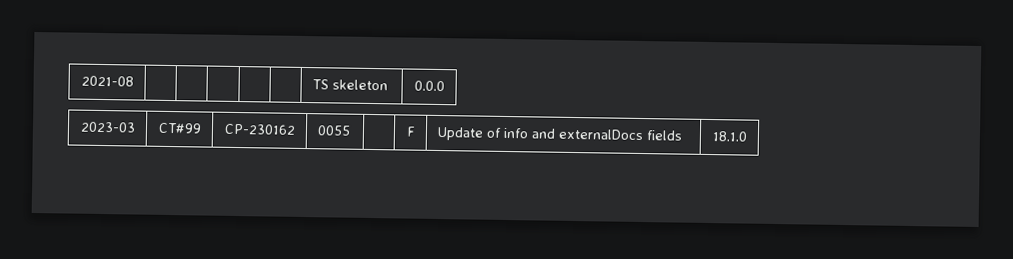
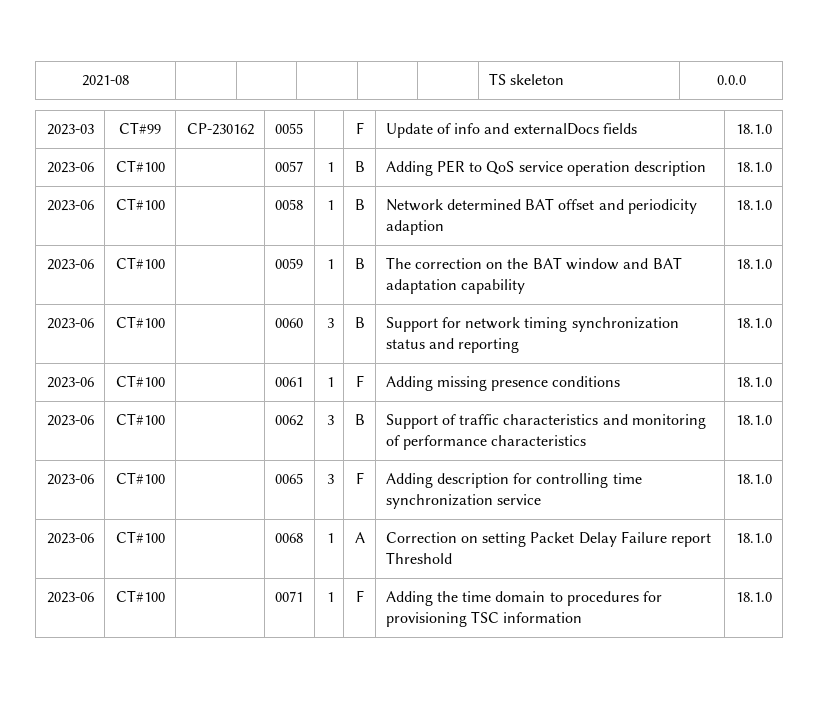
(747, 136) none -> [46,162,94,173] [115,160,165,172] [274,161,303,172] [326,162,334,172] [354,161,365,172] [385,160,707,176] [735,162,772,172] [46,200,94,211] [115,198,165,210] [274,199,303,210] [326,200,334,210] [354,199,365,210] [385,198,698,214] [385,220,444,235] [735,200,772,210] [46,259,94,270] [115,257,165,269] [274,258,303,269] [326,259,334,269] [354,258,365,269] [385,257,682,270] [385,279,525,294] [735,259,772,269] [46,318,94,329] [115,316,165,328] [274,318,303,328] [326,318,334,328] [354,317,365,328] [385,317,679,332] [385,338,520,353] [735,318,772,328] [46,377,94,388] [115,375,165,387] [274,377,303,387] [326,377,334,387] [355,375,364,387] [385,376,621,391] [735,377,772,387] [46,415,94,426] [115,413,165,425] [274,415,303,426] [326,415,334,425] [354,414,365,425] [385,414,707,429] [385,435,587,450] [735,415,772,425] [46,474,94,485] [115,472,165,484] [274,473,303,484] [326,474,334,484] [355,472,364,484] [385,473,642,488] [385,494,541,509] [735,474,772,484] [46,533,94,544] [115,531,165,543] [274,533,303,543] [326,533,334,543] [354,532,365,543] [385,531,712,547] [385,552,452,564] [735,533,772,543] [46,592,94,603] [115,590,165,602] [274,591,303,602] [326,592,334,602] [355,590,364,602] [385,591,663,606] [385,611,583,627] [735,592,772,602] // 2023-06 | CT#100 | | 0057 | 1 | B | Adding PER to QoS service operation description | 18.1.0 // 2023-06 | CT#100 | | 0058 | 1 | B | Network determined BAT offset and periodicity adaption | 18.1.0 // 2023-06 | CT#100 | | 0059 | 1 | B | The correction on the BAT window and BAT adaptation capability | 18.1.0 // 2023-06 | CT#100 | | 0060 | 3 | B | Support for network timing synchronization status and reporting | 18.1.0 // 2023-06 | CT#100 | | 0061 | 1 | F | Adding missing presence conditions | 18.1.0 // 2023-06 | CT#100 | | 0062 | 3 | B | Support of traffic characteristics and monitoring of performance characteristics | 18.1.0 // 2023-06 | CT#100 | | 0065 | 3 | F | Adding description for controlling time synchronization service | 18.1.0 // 2023-06 | CT#100 | | 0068 | 1 | A | Correction on setting Packet Delay Failure report Threshold | 18.1.0 // 2023-06 | CT#100 | | 0071 | 1 | F | Adding the time domain to procedures for provisioning TSC information | 18.1.0

